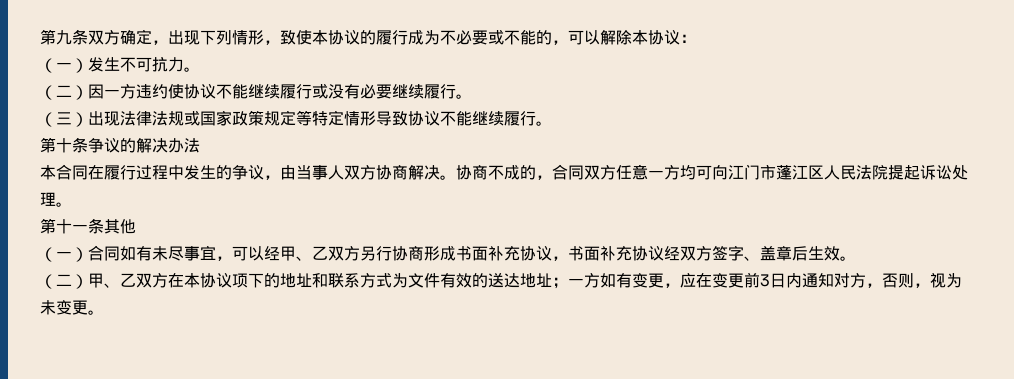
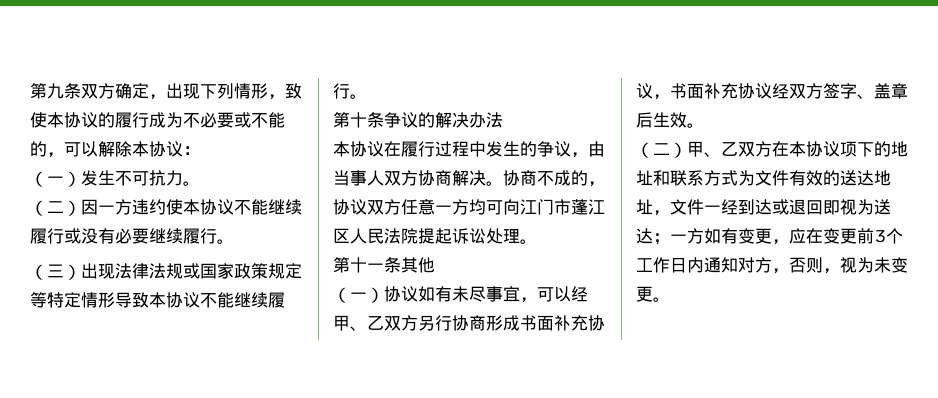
(184, 91) none -> [183,199,200,215] 本
(408, 118) none -> [149,292,166,308] 本
[56,164,88,180] 合同 -> [350,141,384,157] 协议
[552,164,584,180] 合同 -> [333,199,367,215] 协议
[88,245,120,261] 合同 -> [384,286,418,302] 协议
(552, 280) none -> [653,199,891,216] [636,228,653,244] ，文件一经到达或退回即视为送达
(770, 280) none -> [886,228,903,244] [636,257,670,273] 个工作

